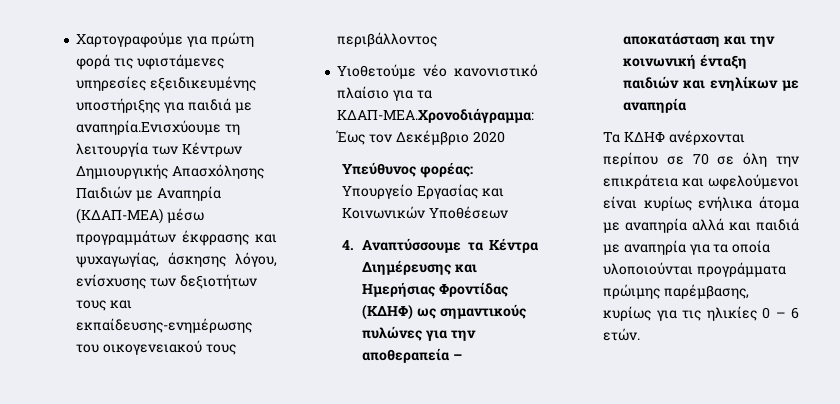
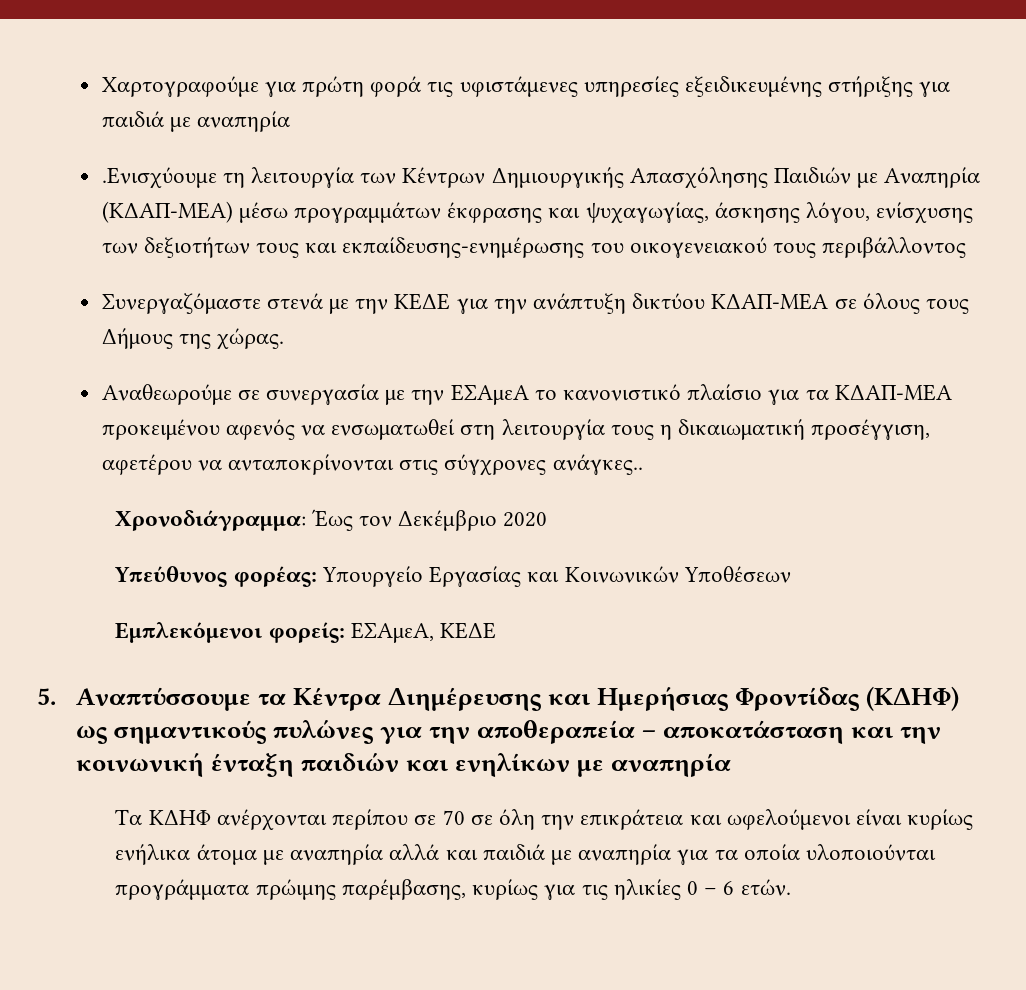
[76,98,161,113] υποστήριξης -> [828,76,914,97] στήριξης
[76,120,222,135] αναπηρία.Ενισχύουµε -> [196,111,290,132] [101,167,217,189] αναπηρία // .Ενισχύουµε
[337,64,538,79] [337,86,433,101] [337,108,535,123] Υιοθετούµε νέο κανονιστικό πλαίσιο για τα ΚΔΑΠ-ΜΕΑ.Χρονοδιάγραµµα: -> [101,293,970,314] [101,328,284,350] [101,384,952,405] [101,419,931,440] [101,454,643,476] [115,510,307,531] Συνεργαζόμαστε στενά με την ΚΕΔΕ για την ανάπτυξη δικτύου ΚΔΑΠ-ΜΕΑ σε όλους τους Δήμους της χώρας. // Αναθεωρούμε σε συνεργασία με την ΕΣΑμεΑ το κανονιστικό πλαίσιο για τα ΚΔΑΠ-ΜΕΑ προκειμένου αφενός να ενσωματωθεί στη λειτουργία τους η δικαιωματική προσέγγιση, αφετέρου να ανταποκρίνονται στις σύγχρονες ανάγκες.. // Χρονοδιάγραµµα:
[342,240,355,250] 4. -> [115,622,497,643] [37,688,56,705] Εμπλεκόμενοι φορείς: ΕΣΑμεΑ, ΚΕΔΕ // 5.

